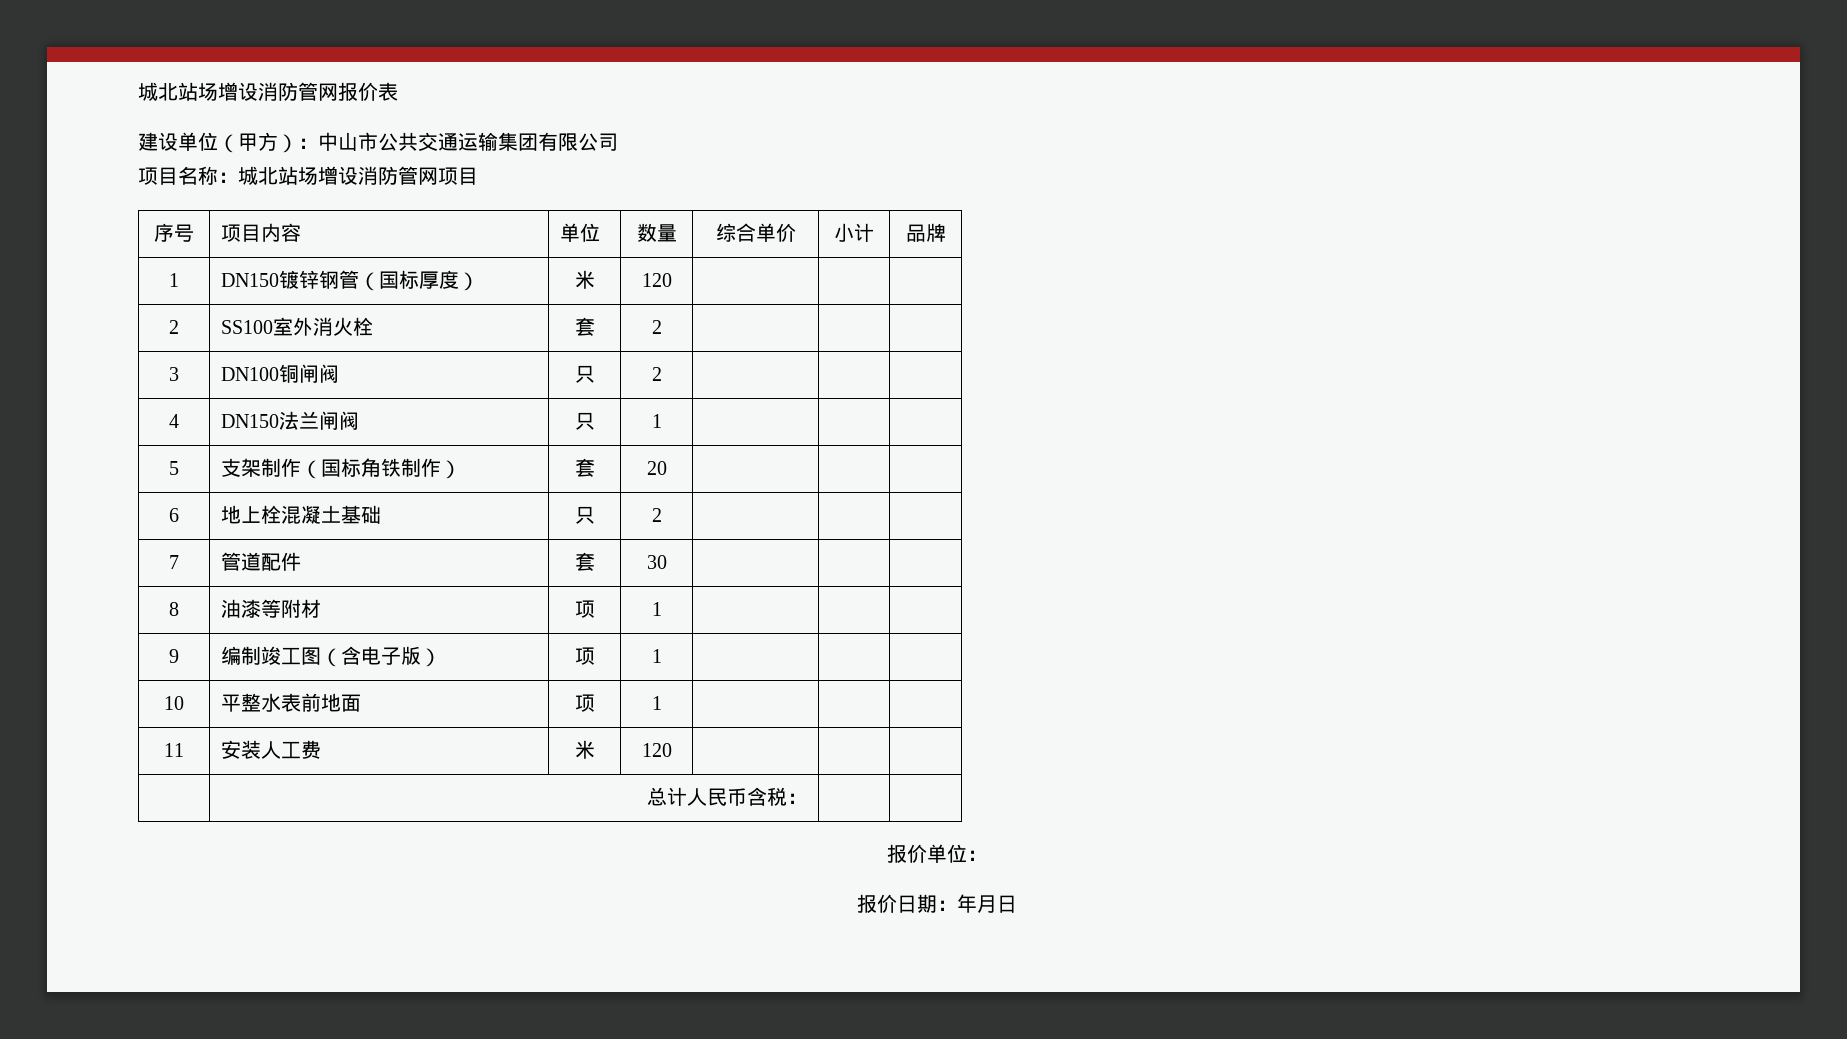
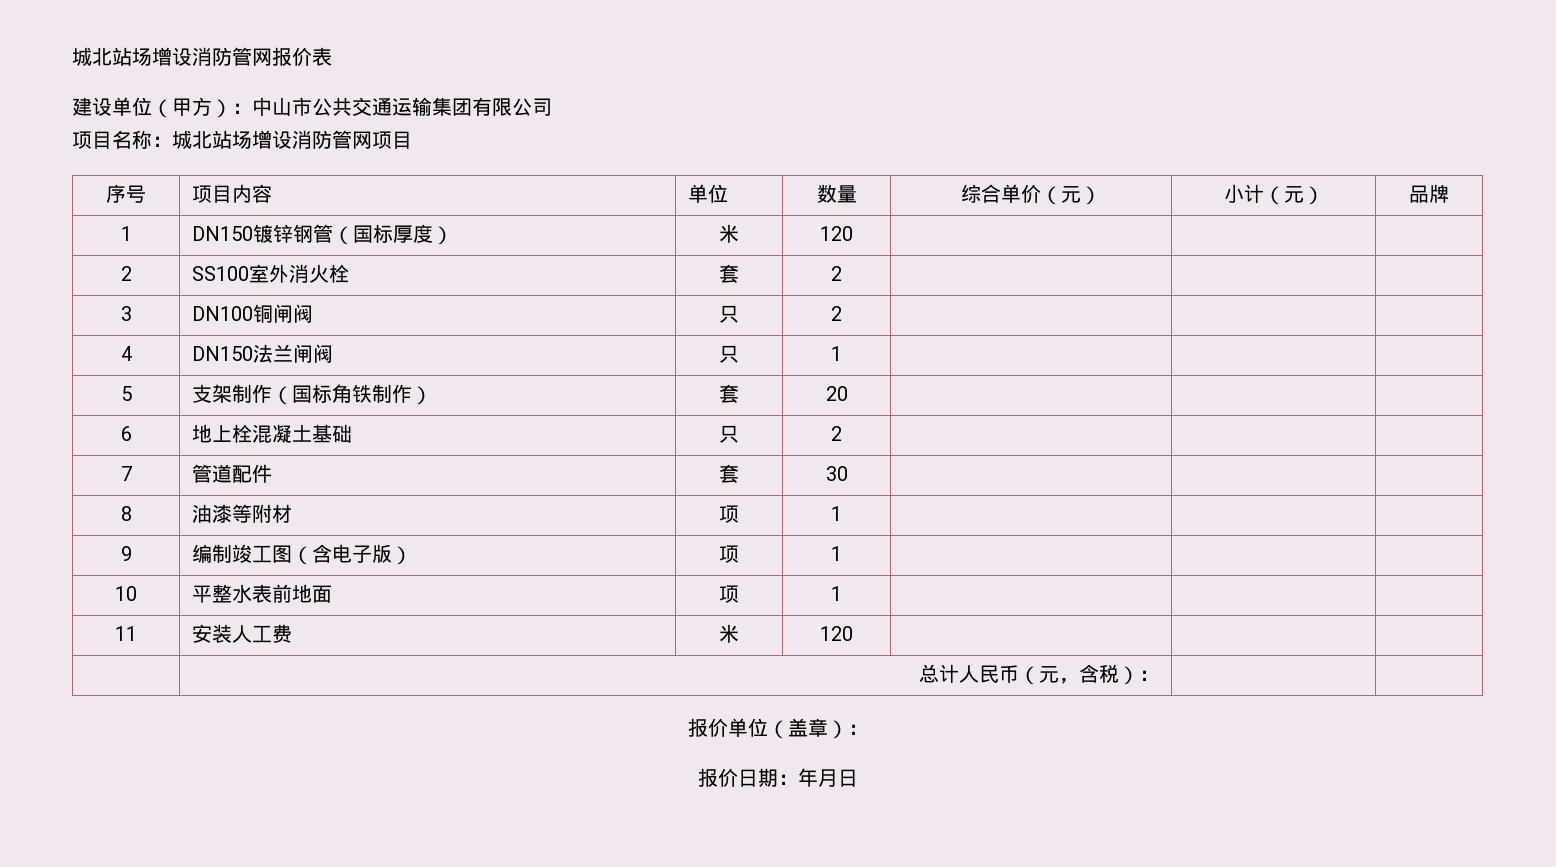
(796, 232) none -> [1041,186,1101,205] （元）
(874, 232) none -> [1263,186,1324,205] （元）
[747,787,788,806] 含税 -> [1018,664,1139,685] （元，含税）
(967, 853) none -> [768,718,848,739] （盖章）

